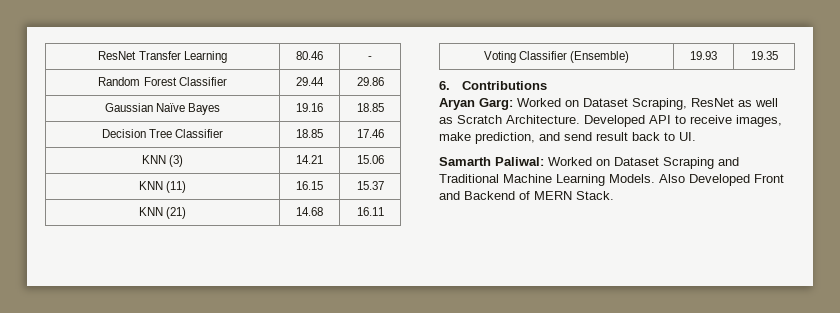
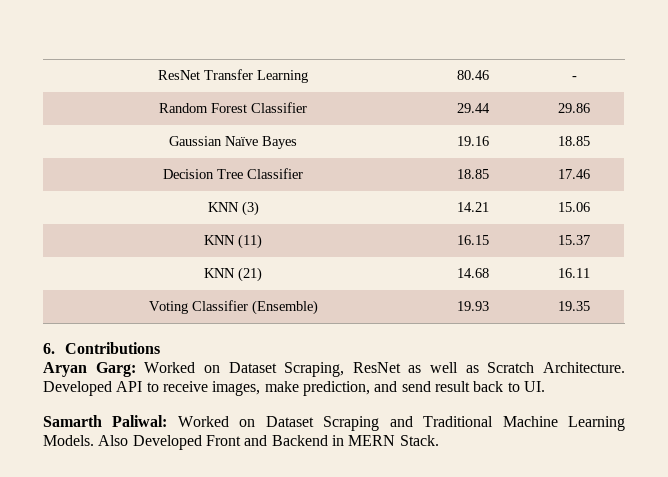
[519,191,530,200] of -> [331,435,344,446] in

